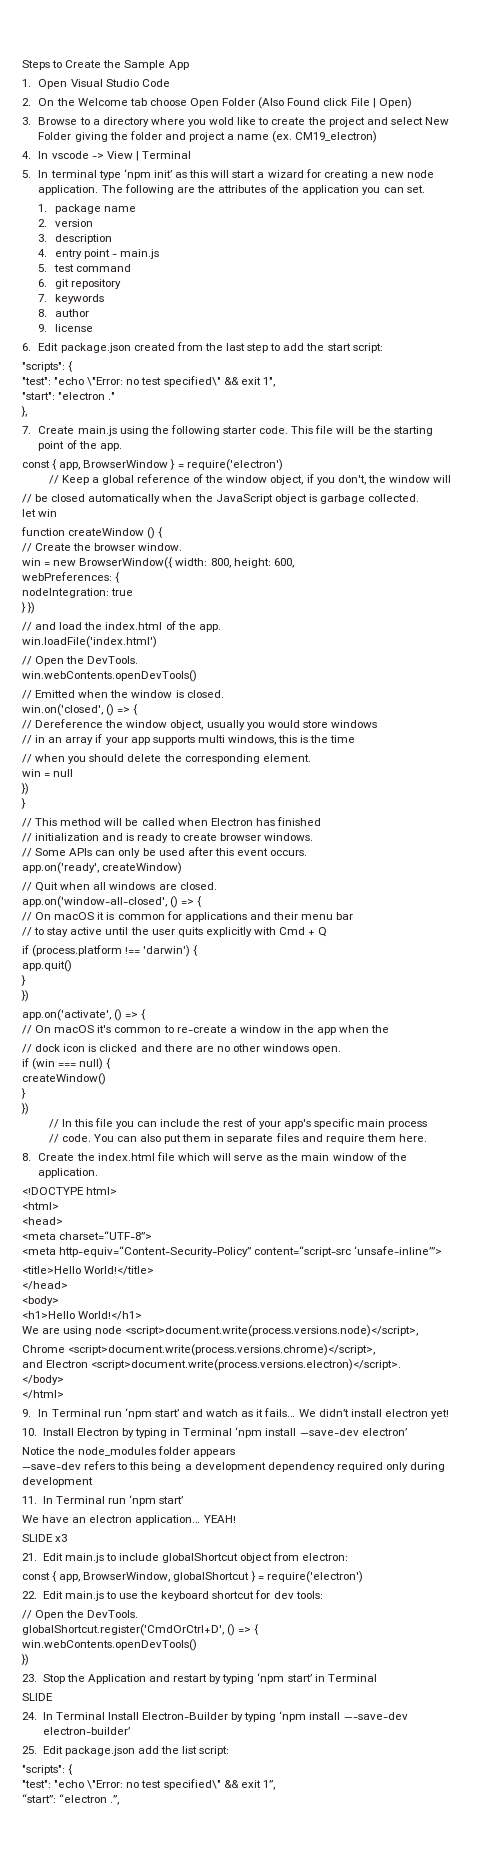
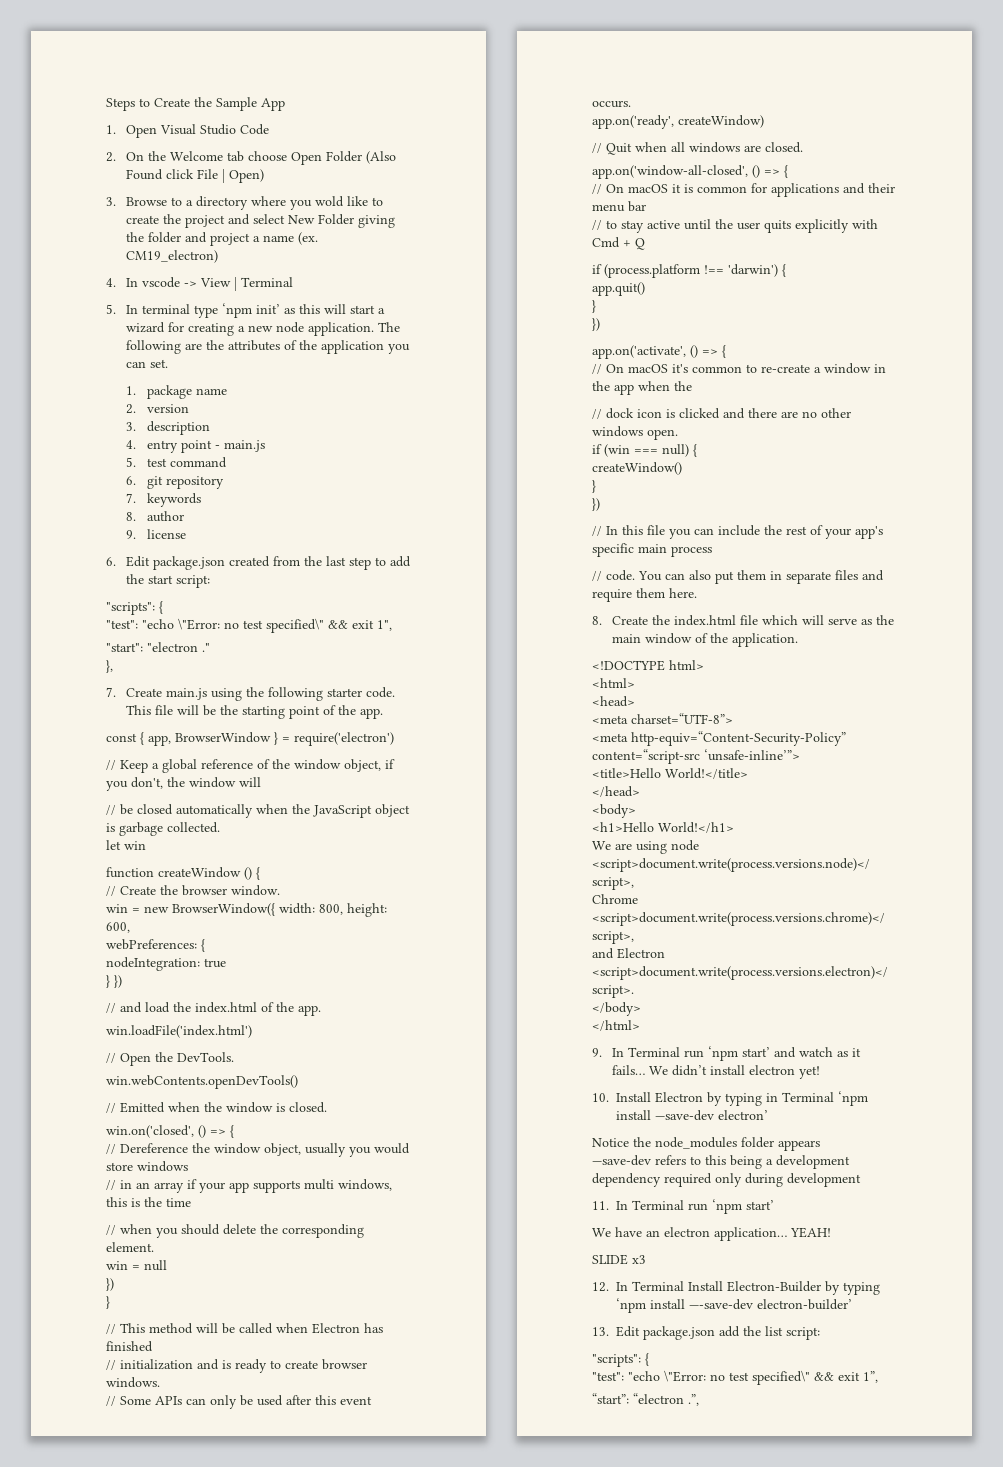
[22,1552,349,1563] [22,1571,363,1583] [22,1590,323,1601] [22,1610,139,1620] [22,1624,260,1636] [22,1639,197,1651] [21,1654,29,1666] [22,1673,377,1684] [22,1693,53,1701] [22,1712,37,1720] 21. Edit main.js to include globalShortcut object from electron: // const { app, BrowserWindow, globalShortcut } = require('electron') // 22. Edit main.js to use the keyboard shortcut for dev tools: // // Open the DevTools. // globalShortcut.register('CmdOrCtrl+D', () => { // win.webContents.openDevTools() // }) // 23. Stop the Application and restart by typing ‘npm start’ in Terminal // SLIDE // 24. -> [592,1282,609,1292] 12.
[22,1746,37,1754] 25. -> [592,1327,609,1336] 13.

